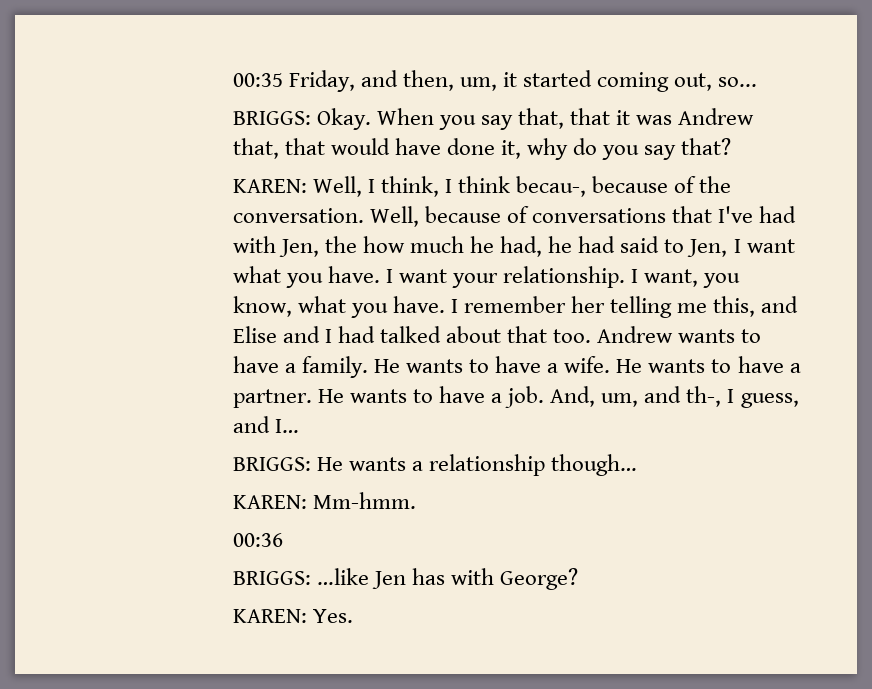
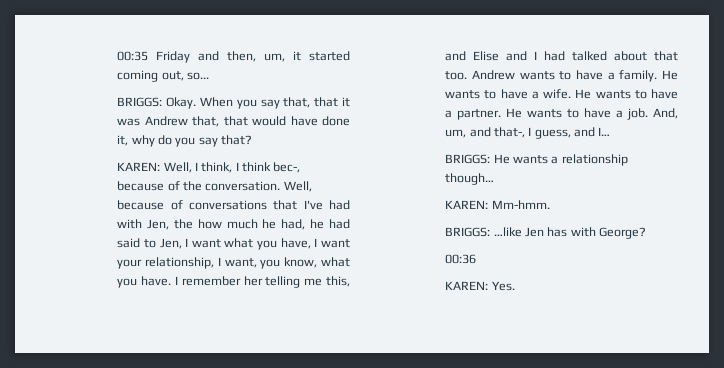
[288,70,355,92] Friday, -> [156,51,191,63] Friday
[516,176,587,197] becau-, -> [273,162,301,173] bec-,
[327,266,380,283] have. -> [280,238,311,249] have,
[503,266,626,288] relationship. -> [145,257,215,269] relationship,
[686,386,722,407] th-, -> [493,127,525,138] that-,
[232,533,283,547] // 00:36 -> (550, 204) none
(578, 579) none -> [445,254,477,264] // 00:36

